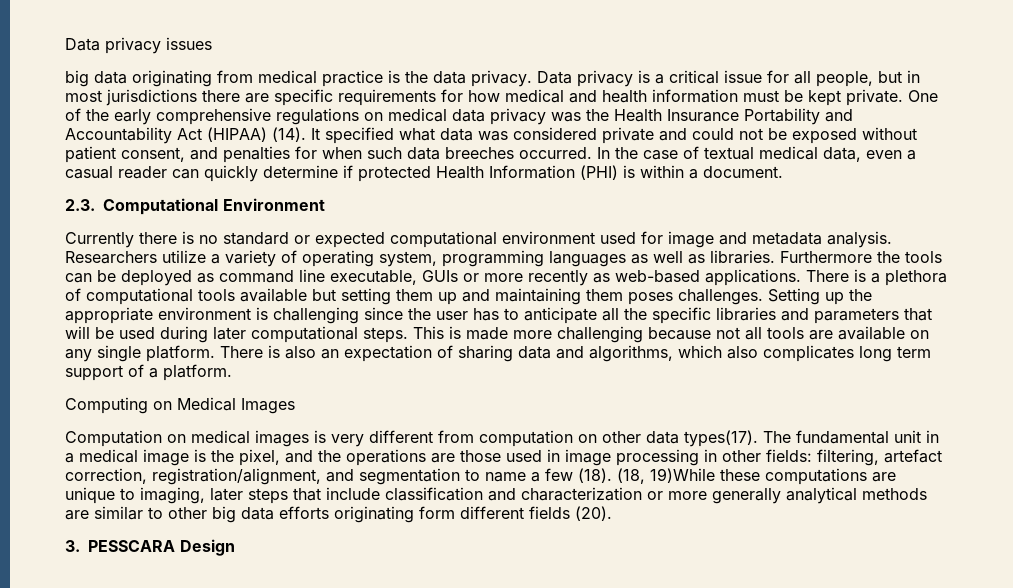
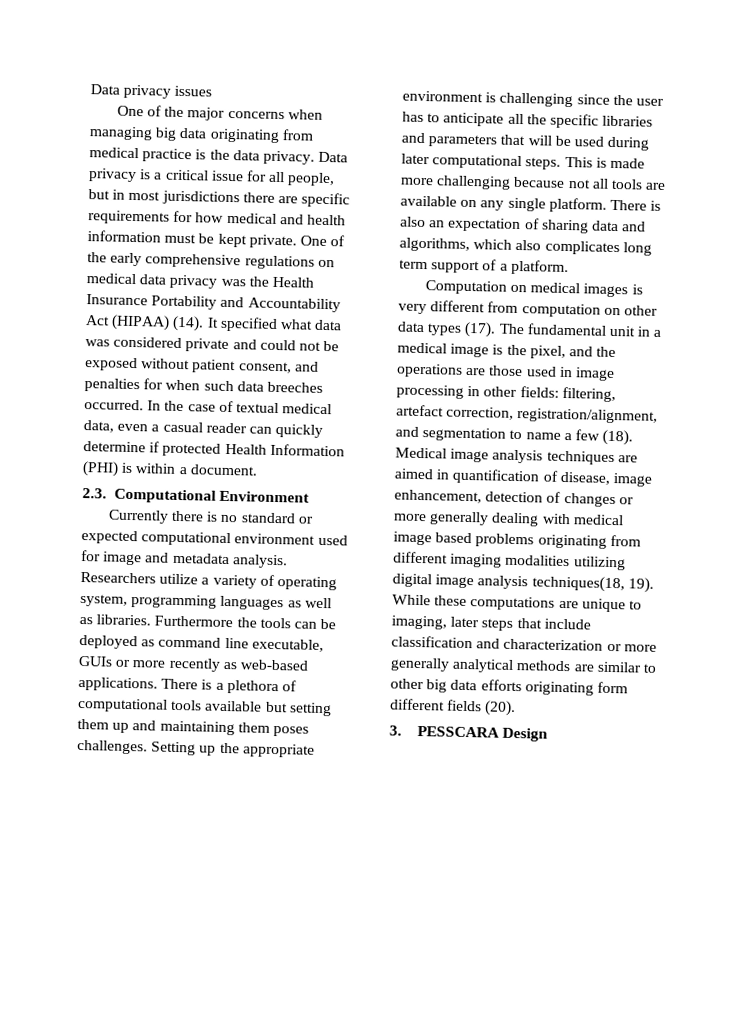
(212, 43) none -> [116,105,323,121] [89,126,153,141] One of the major concerns when managing
[65,397,295,414] // Computing on Medical Images -> (569, 267) none
[684,430,758,447] types(17). -> [427,321,497,338] types (17).
[617,468,715,484] (18, 19)While -> [395,447,638,466] [394,468,652,487] [394,489,634,508] [393,511,624,527] [393,531,641,549] [393,551,626,571] [392,573,654,593] [392,594,431,606] Medical image analysis techniques are aimed in quantification of disease, image enhancement, detection of changes or more generally dealing with medical image based problems originating from different imaging modalities utilizing digital image analysis techniques(18, 19). While

